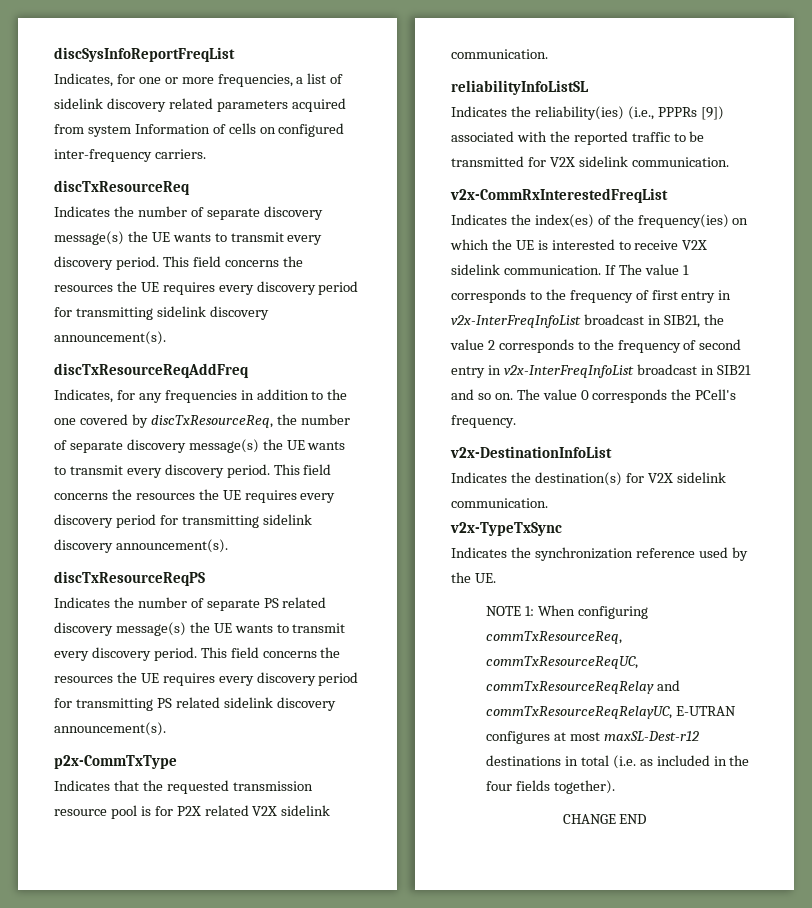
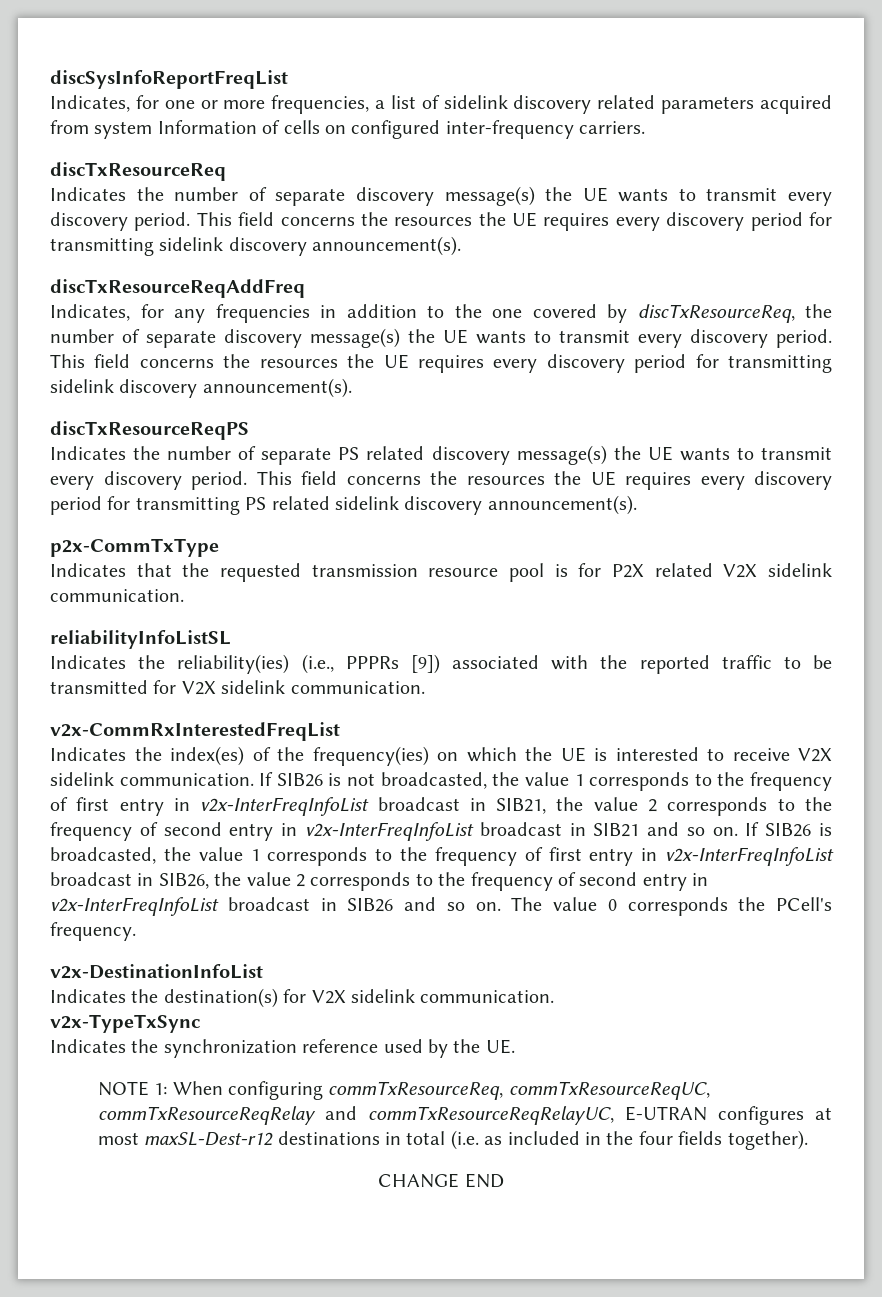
[618,264,642,275] The -> [276,772,520,789] SIB26 is not broadcasted, the
(513, 396) none -> [745,822,833,837] [50,847,835,866] [50,872,709,891] [50,897,501,916] If SIB26 is broadcasted, the value 1 corresponds to the frequency of first entry in v2x-InterFreqInfoList broadcast in SIB26, the value 2 corresponds to the frequency of second entry in v2x-InterFreqInfoList broadcast in SIB26 and so on.

